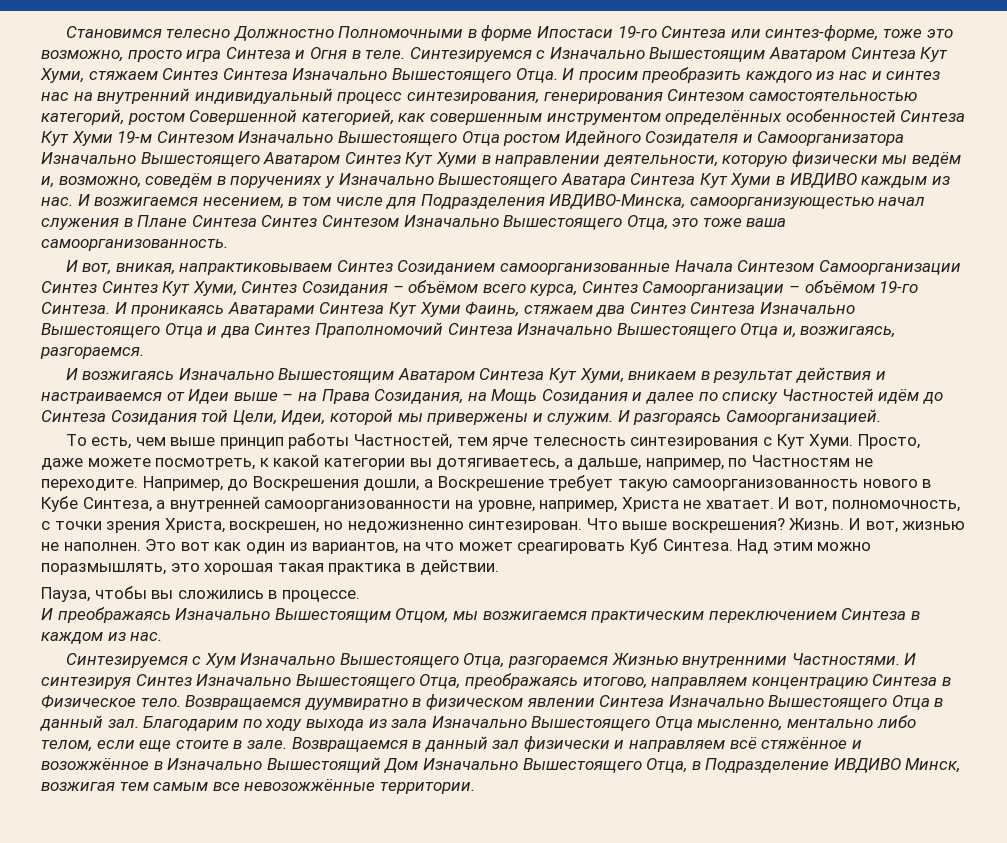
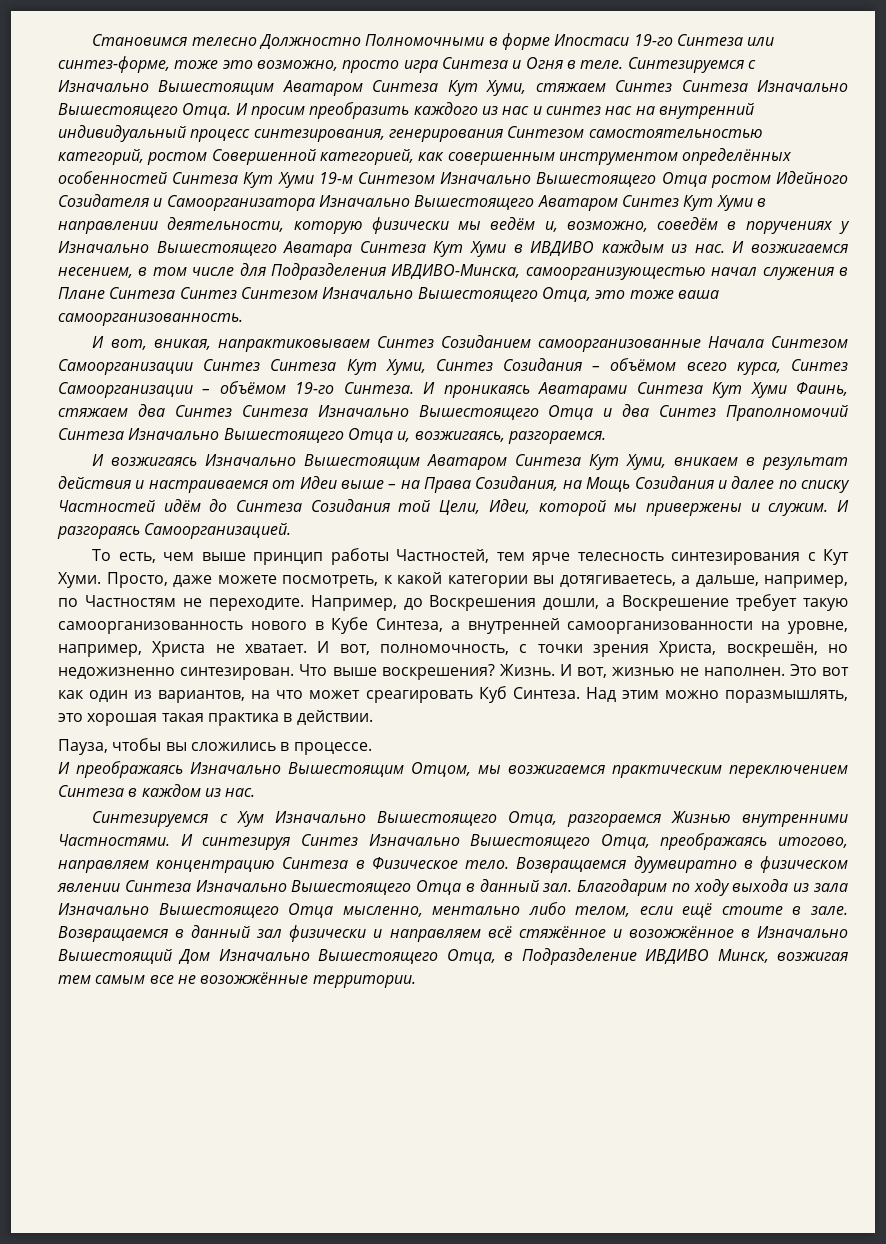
[101,281,158,293] Синтез -> [270,359,337,371] Синтеза
[229,521,320,533] воскрешен, -> [726,641,818,657] воскрешён,
[139,740,172,752] еще -> [682,903,713,918] ещё
[244,779,376,791] невозожжённые -> [177,972,309,984] не возожжённые

